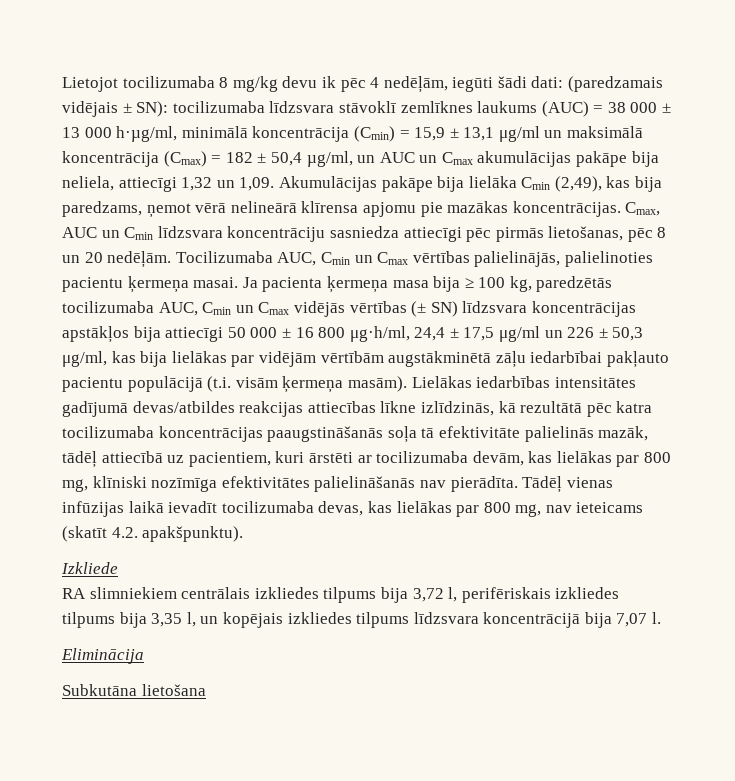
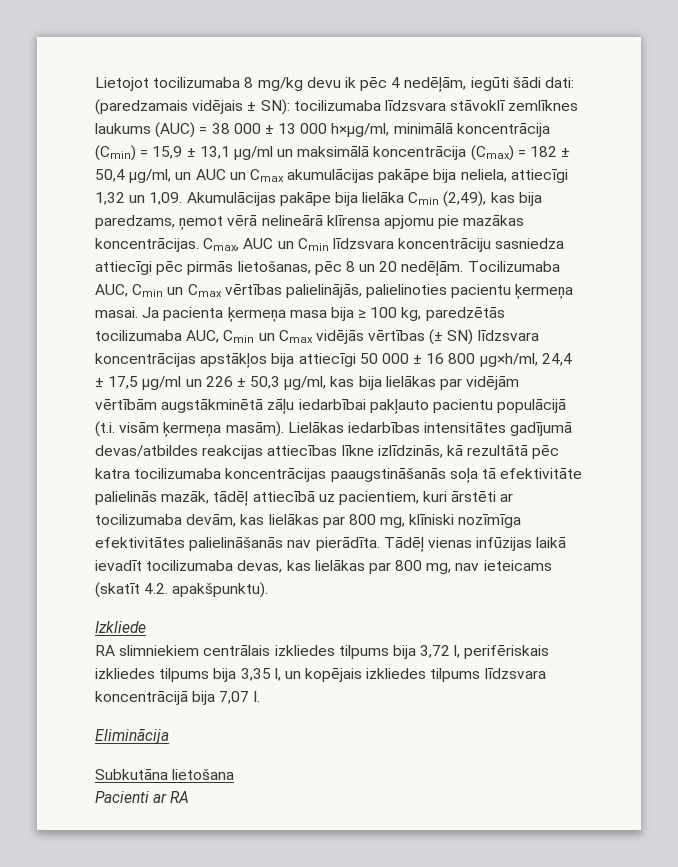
[116,126,178,142] h·µg/ml, -> [331,123,390,137] h×µg/ml,
[349,326,410,342] μg·h/ml, -> [479,353,538,367] μg×h/ml,
(206, 690) none -> [95,791,190,803] // Pacienti ar RA

